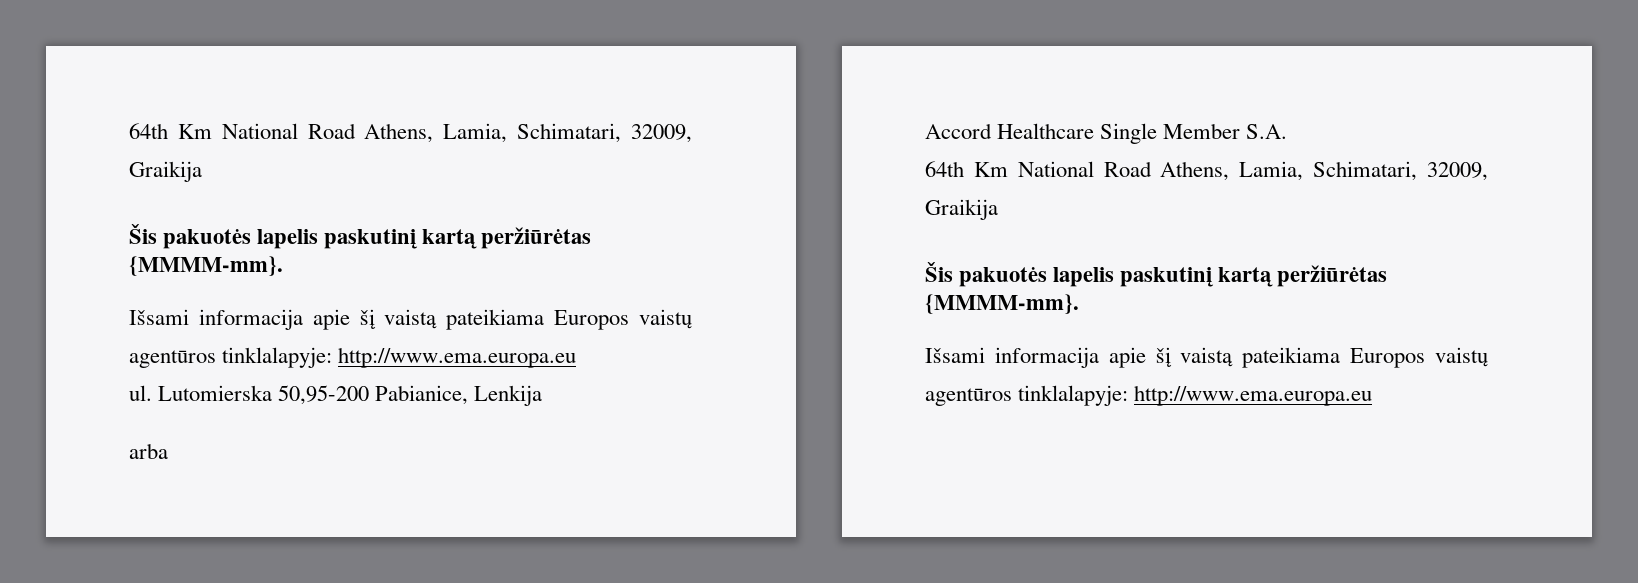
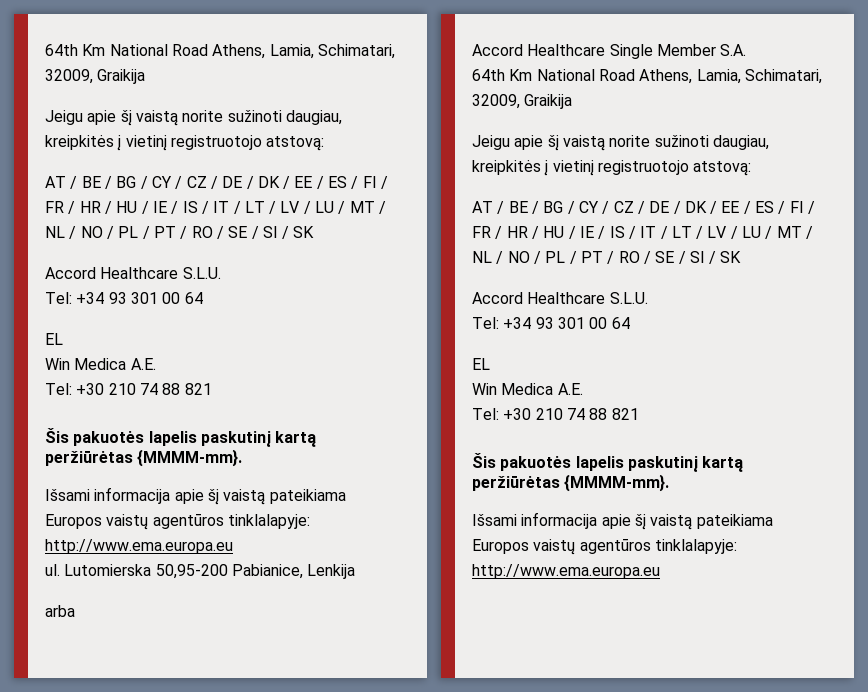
[129,123,693,143] [129,161,202,182] 64th Km National Road Athens, Lamia, Schimatari, 32009, Graikija -> [45,44,395,59] [45,69,146,84] [45,110,342,126] [45,135,325,151] [45,176,389,189] [45,201,387,214] [45,226,315,239] [45,267,221,279] [45,292,203,304] [45,333,63,345] [45,358,156,370] [45,383,212,395] 64th Km National Road Athens, Lamia, Schimatari, 32009, Graikija // Jeigu apie šį vaistą norite sužinoti daugiau, kreipkitės į vietinį registruotojo atstovą: // AT / BE / BG / CY / CZ / DE / DK / EE / ES / FI / FR / HR / HU / IE / IS / IT / LT / LV / LU / MT / NL / NO / PL / PT / RO / SE / SI / SK // Accord Healthcare S.L.U. // Tel: +34 93 301 00 64 // EL // Win Medica Α.Ε. // Τel: +30 210 74 88 821
(998, 209) none -> [472,135,769,151] [472,160,752,176] [472,201,816,214] [472,226,814,239] [472,251,742,264] [472,292,648,304] [472,317,630,329] [472,358,490,370] [472,383,583,395] [472,408,639,420] // Jeigu apie šį vaistą norite sužinoti daugiau, kreipkitės į vietinį registruotojo atstovą: // AT / BE / BG / CY / CZ / DE / DK / EE / ES / FI / FR / HR / HU / IE / IS / IT / LT / LV / LU / MT / NL / NO / PL / PT / RO / SE / SI / SK // Accord Healthcare S.L.U. // Tel: +34 93 301 00 64 // EL // Win Medica Α.Ε. // Τel: +30 210 74 88 821

